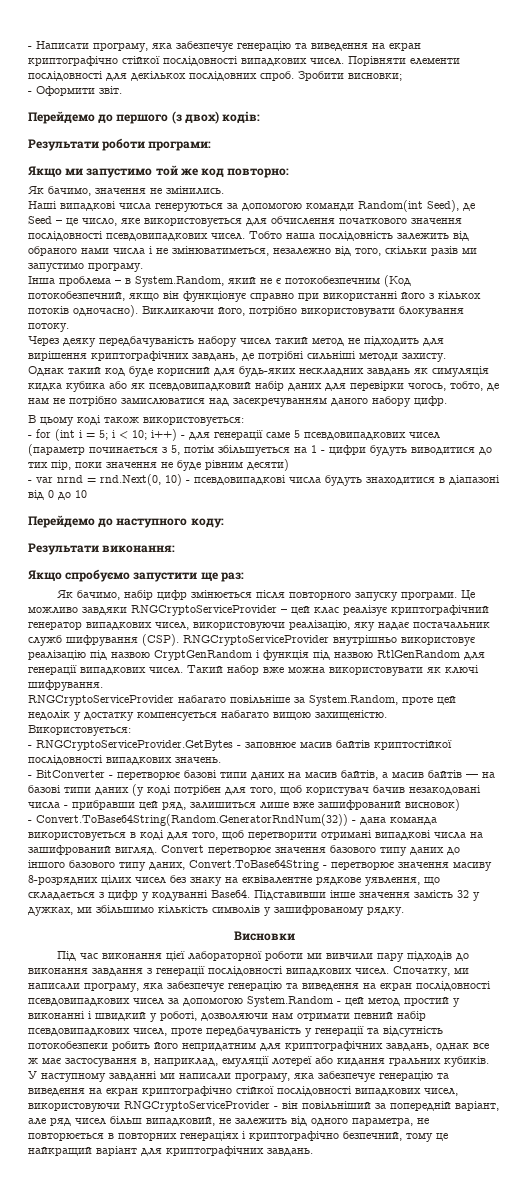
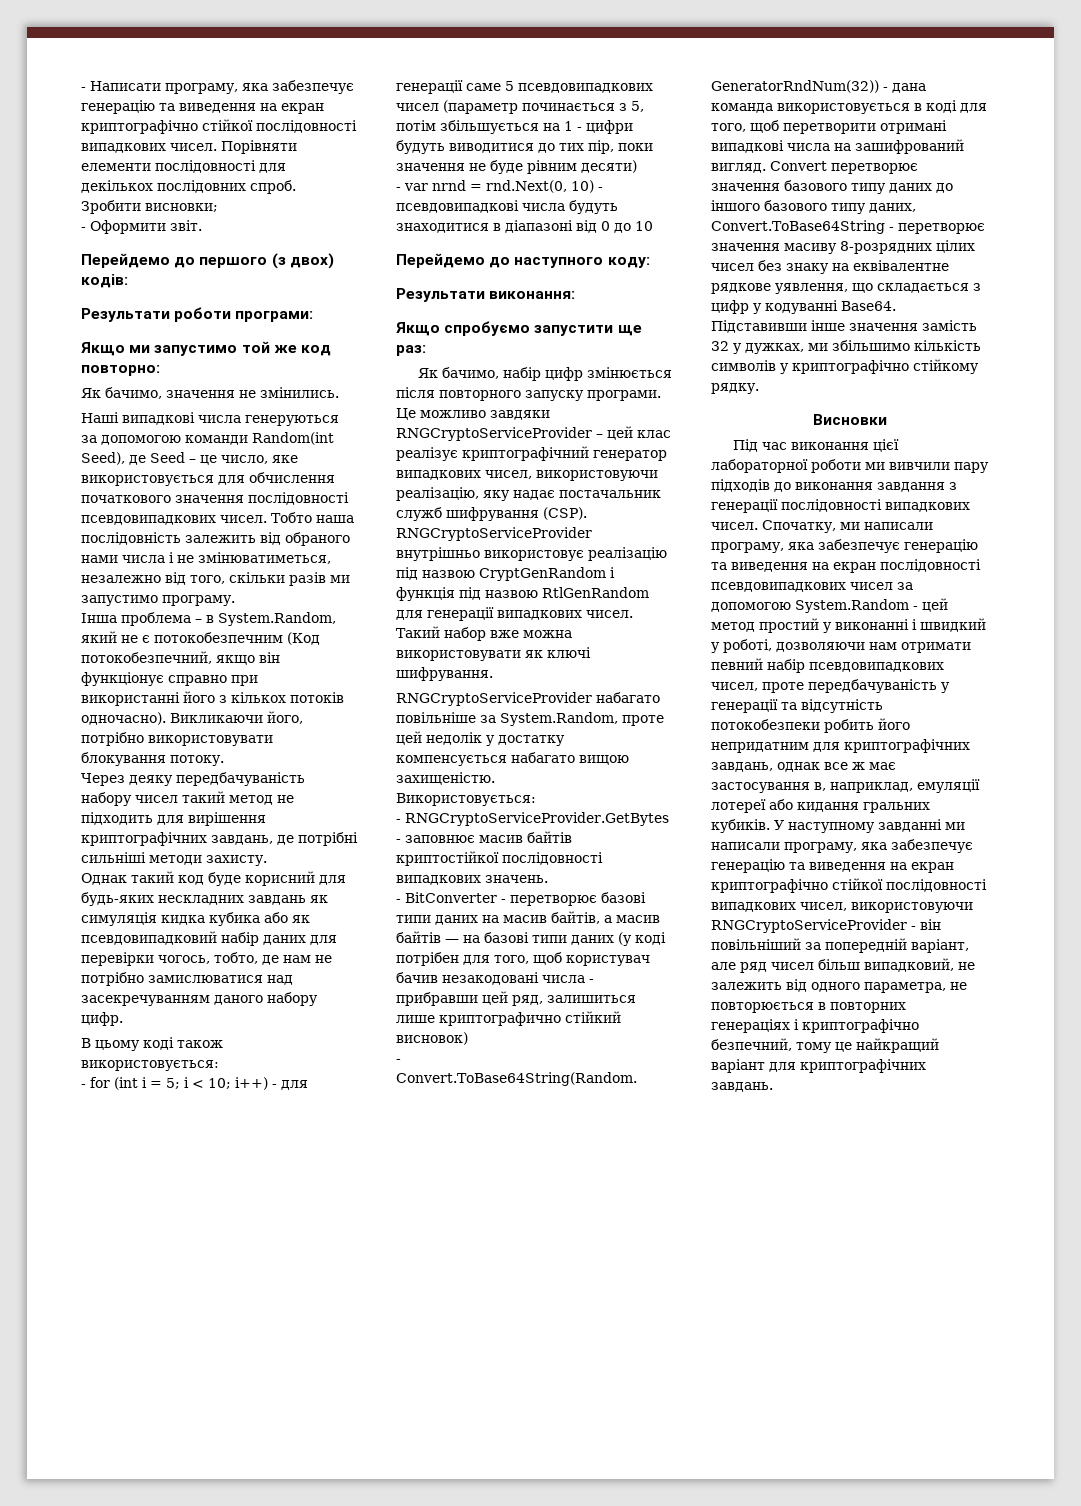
[293,800,401,810] вже зашифрований -> [439,1011,621,1026] криптографично стійкий
[274,905,364,916] зашифрованому -> [792,359,979,374] криптографічно стійкому

